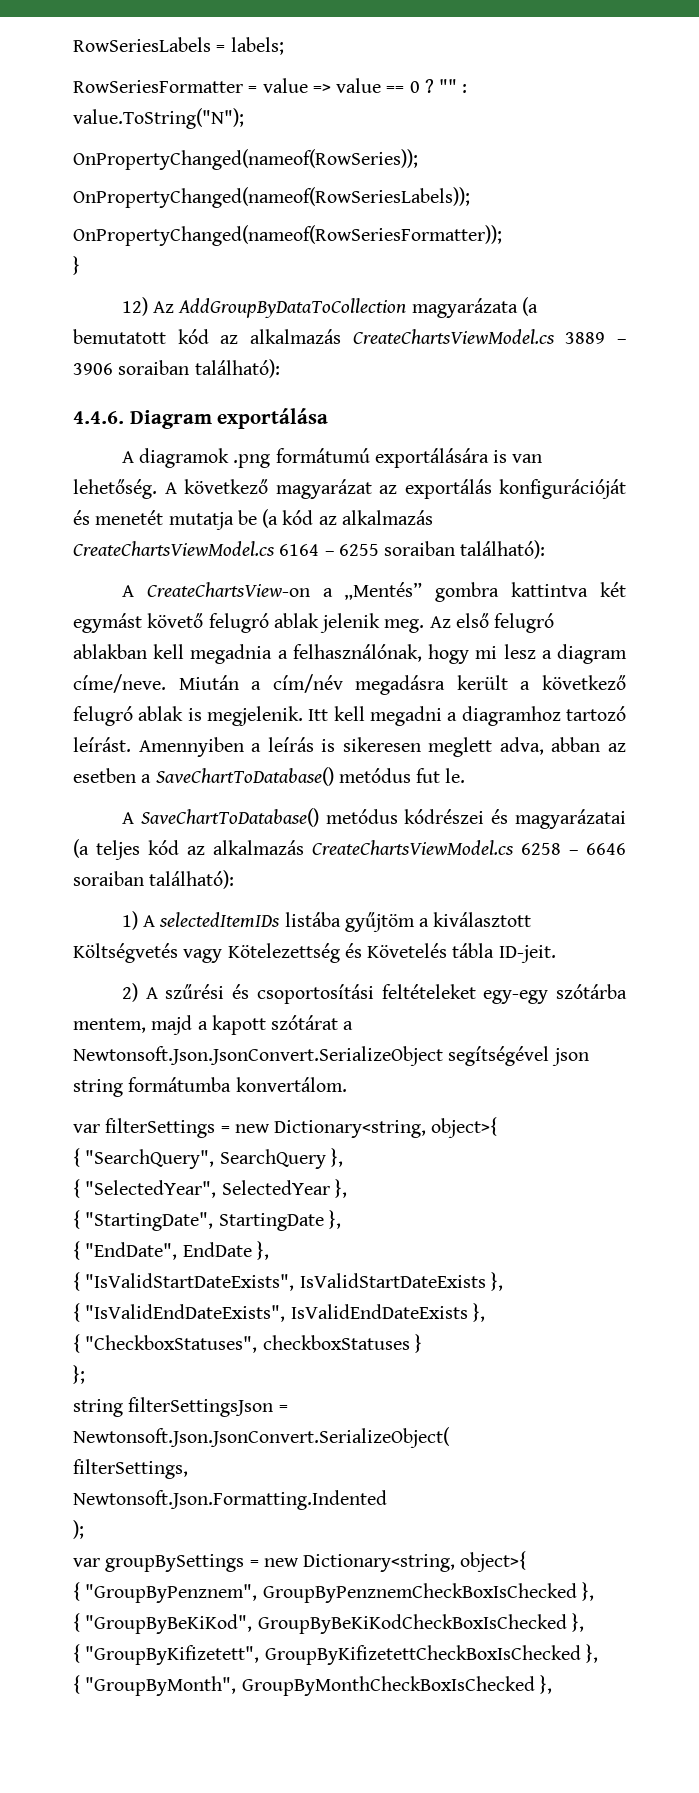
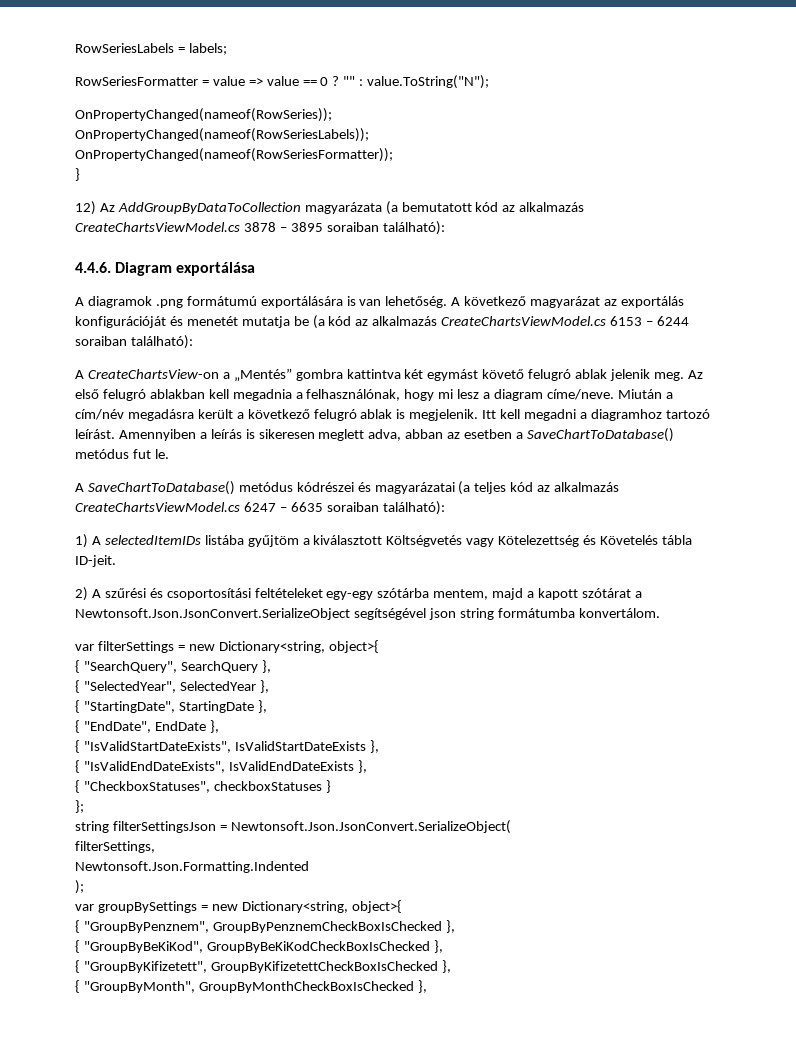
[565,332,626,344] [73,363,113,375] 3889 – 3906 -> [243,222,323,232] 3878 – 3895
[279,544,379,556] 6164 – 6255 -> [610,316,689,326] 6153 – 6244
[521,843,626,855] 6258 – 6646 -> [243,502,323,512] 6247 – 6635

